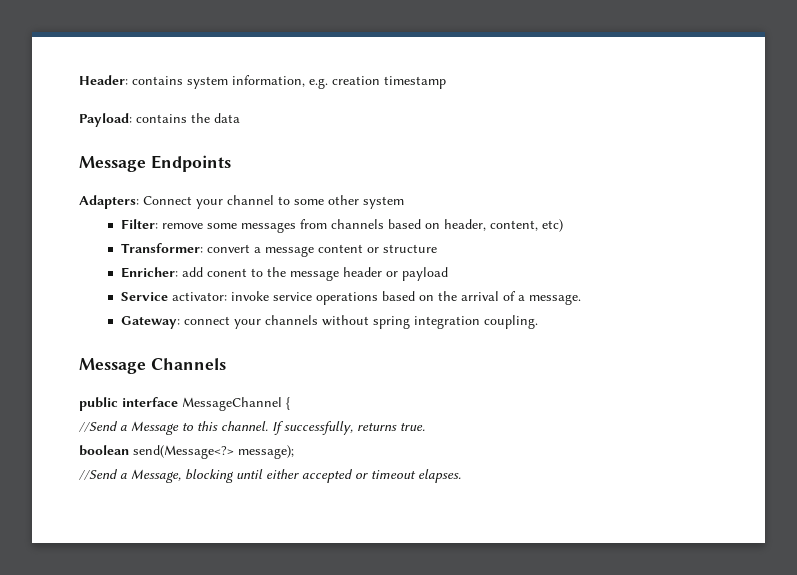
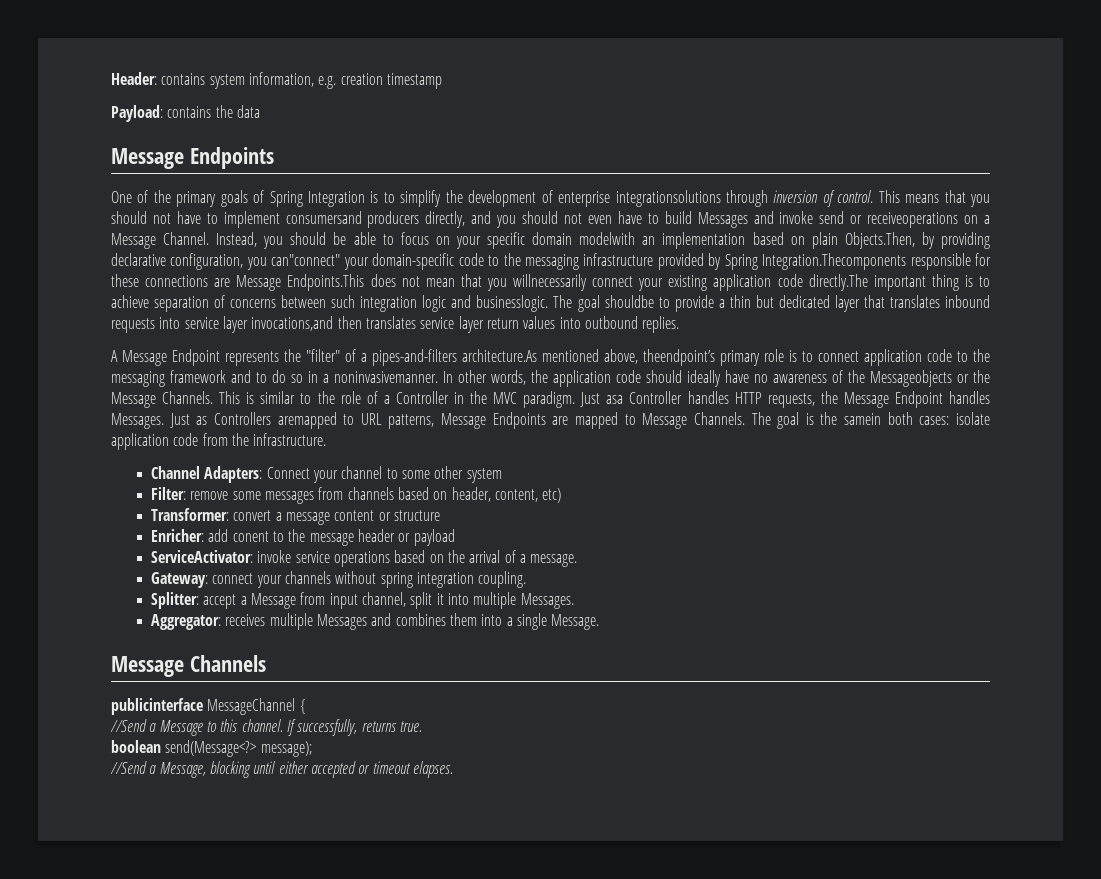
(231, 163) none -> [111,190,990,207] [111,211,991,228] [111,232,990,249] [111,253,991,270] [111,274,990,291] [111,295,990,312] [111,316,680,333] [111,349,990,366] [111,370,990,387] [111,391,991,408] [111,412,990,429] [111,433,327,450] [151,466,201,479] One of the primary goals of Spring Integration is to simplify the development of enterprise integrationsolutions through inversion of control. This means that you should not have to implement consumersand producers directly, and you should not even have to build Messages and invoke send or receiveoperations on a Message Channel. Instead, you should be able to focus on your specific domain modelwith an implementation based on plain Objects.Then, by providing declarative configuration, you can"connect" your domain-specific code to the messaging infrastructure provided by Spring Integration.Thecomponents responsible for these connections are Message Endpoints.This does not mean that you willnecessarily connect your existing application code directly.The important thing is to achieve separation of concerns between such integration logic and businesslogic. The goal shouldbe to provide a thin but dedicated layer that translates inbound requests into service layer invocations,and then translates service layer return values into outbound replies. // A Message Endpoint represents the "filter" of a pipes-and-filters architecture.As mentioned above, theendpoint’s primary role is to connect application code to the messaging framework and to do so in a noninvasivemanner. In other words, the application code should ideally have no awareness of the Messageobjects or the Message Channels. This is similar to the role of a Controller in the MVC paradigm. Just asa Controller handles HTTP requests, the Message Endpoint handles Messages. Just as Controllers aremapped to URL patterns, Message Endpoints are mapped to Message Channels. The goal is the samein both cases: isolate application code from the infrastructure. // Channel
[120,292,227,301] Service activator: -> [151,550,254,563] ServiceActivator:
(538, 322) none -> [151,592,574,609] [151,613,600,630] // Splitter: accept a Message from input channel, split it into multiple Messages. // Aggregator: receives multiple Messages and combines them into a single Message.
[79,397,178,411] public interface -> [111,698,203,715] publicinterface

